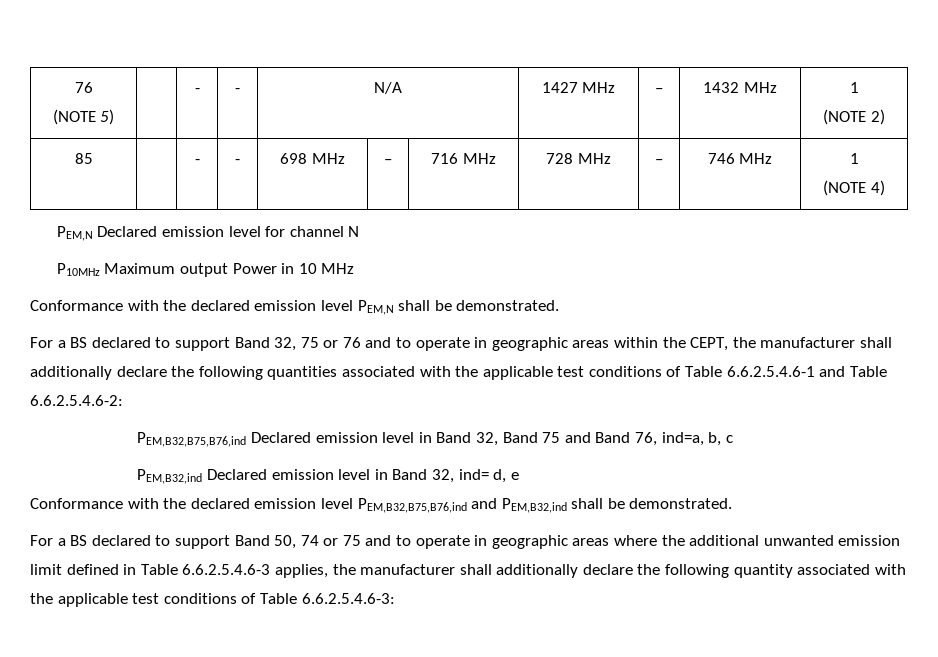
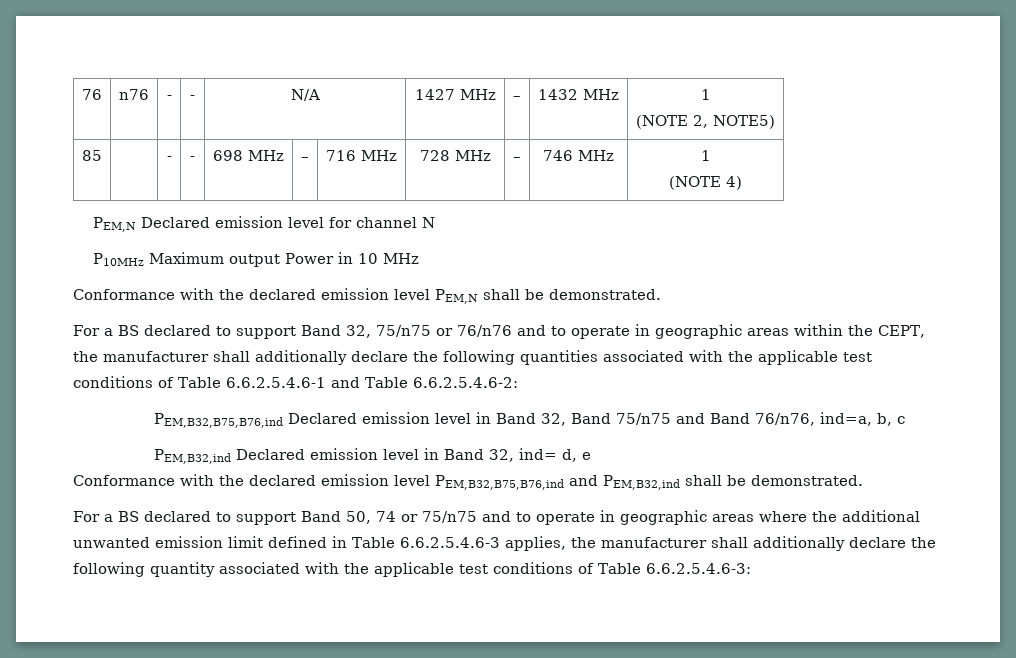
[74,82,93,93] [52,109,115,125] 76 // (NOTE 5) | -> [82,89,102,100] [119,89,149,100] 76 | n76
[870,109,885,125] 2) -> [693,115,775,129] 2, NOTE5)
[300,337,361,348] 75 or 76 -> [376,325,512,337] 75/n75 or 76/n76
[542,432,561,443] 75 -> [615,413,671,425] 75/n75
[634,432,657,446] 76, -> [754,413,815,426] 76/n76,
[342,535,361,546] 75 -> [422,511,477,523] 75/n75

